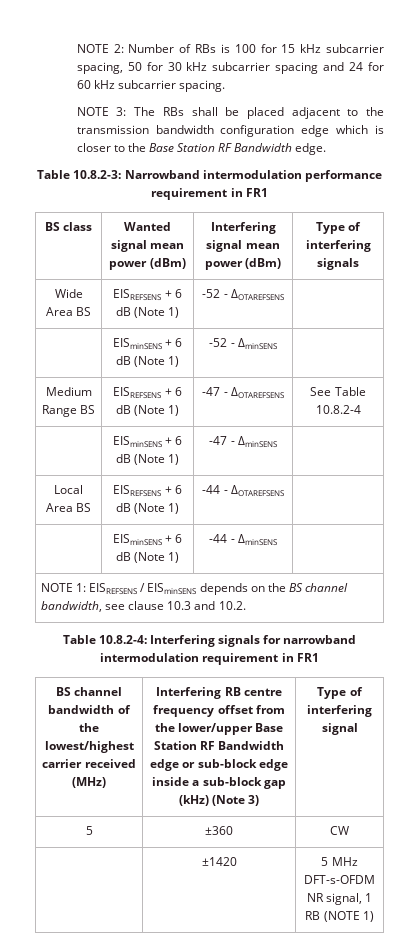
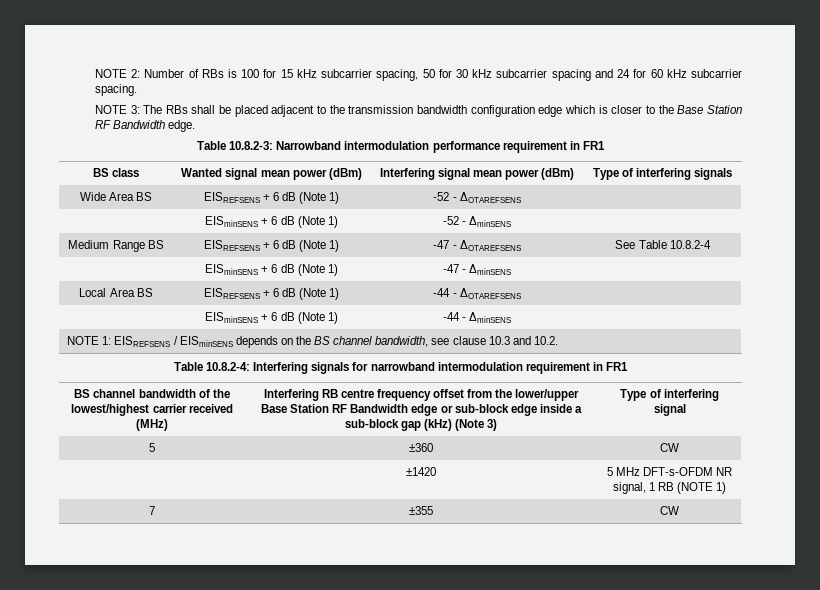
(374, 916) none -> [149,506,155,515] [409,506,433,515] [660,506,679,515] // 7 | ±355 | CW

